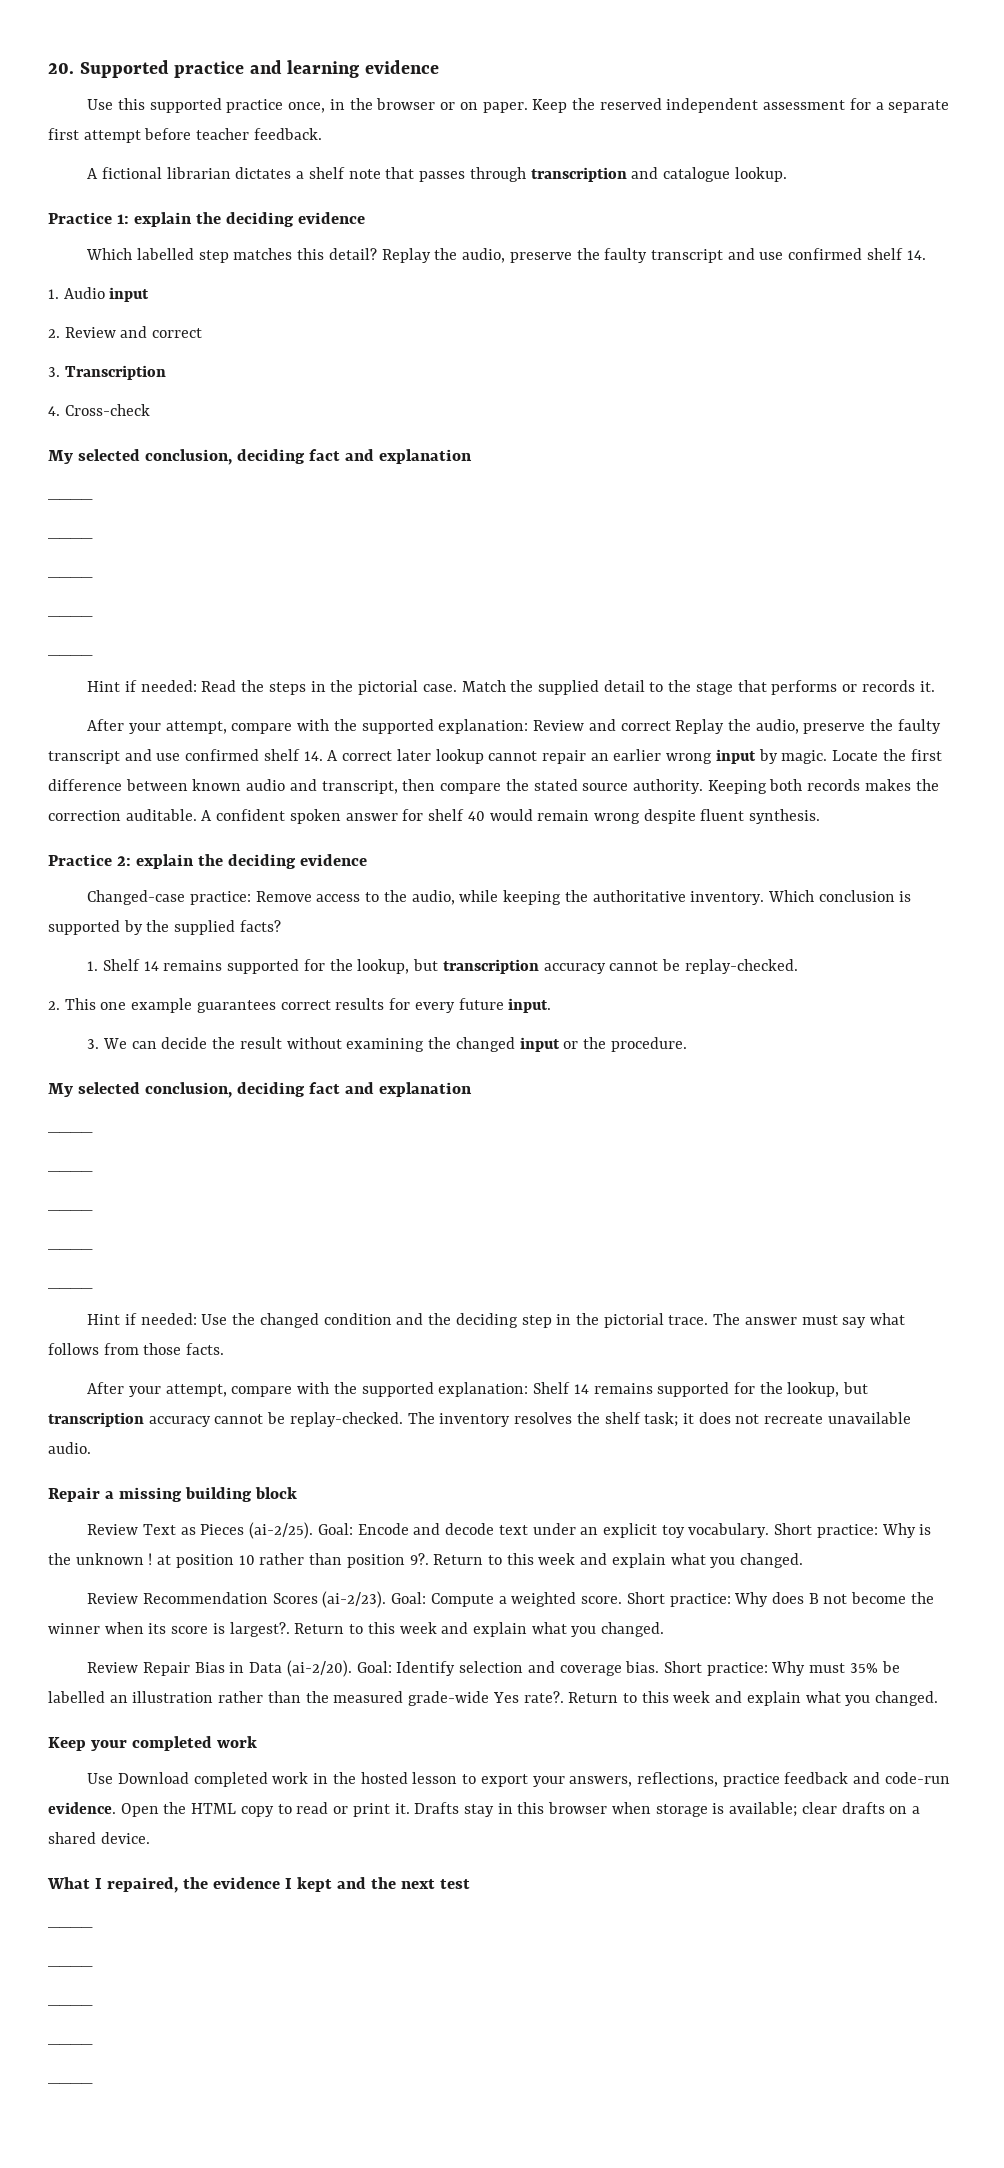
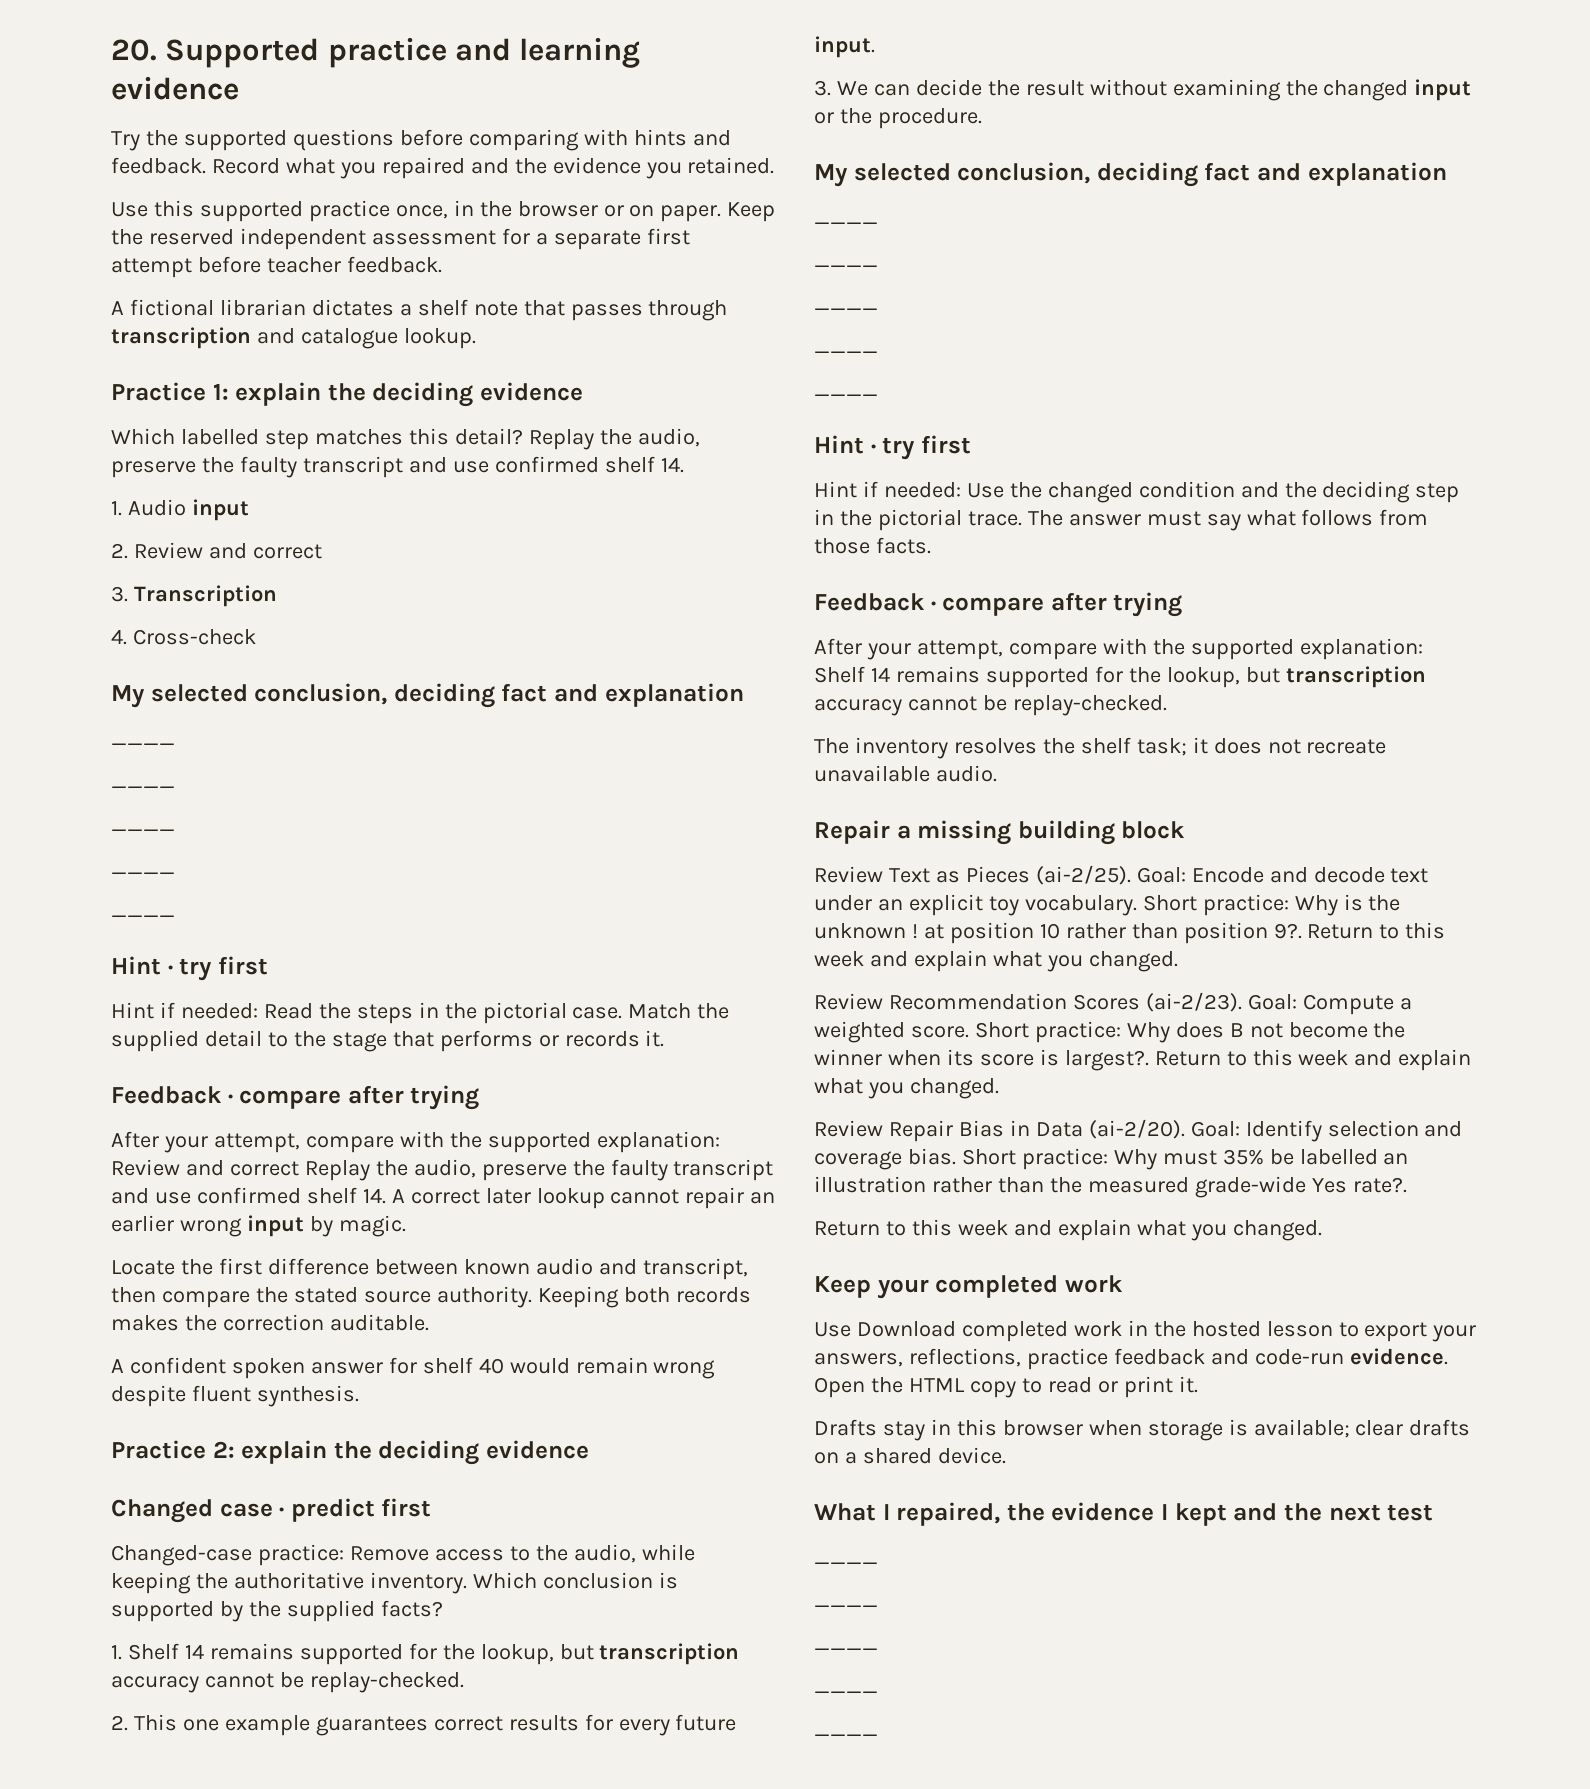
(439, 67) none -> [111,129,731,151] [111,157,775,179] // Try the supported questions before comparing with hints and feedback. Record what you repaired and the evidence you retained.
(93, 654) none -> [111,956,268,981] // Hint · try first
(935, 686) none -> [111,1085,480,1110] // Feedback · compare after trying
(828, 757) none -> (406, 1226) //
(197, 815) none -> (429, 1322) //
(367, 860) none -> [111,1498,432,1523] // Changed case · predict first
(93, 1287) none -> [814,435,971,460] // Hint · try first
(225, 1349) none -> [814,592,1183,617] // Feedback · compare after trying
(403, 1419) none -> (1167, 705) //
(564, 1697) none -> (1407, 1185) //
(410, 1808) none -> (1198, 1384) //

